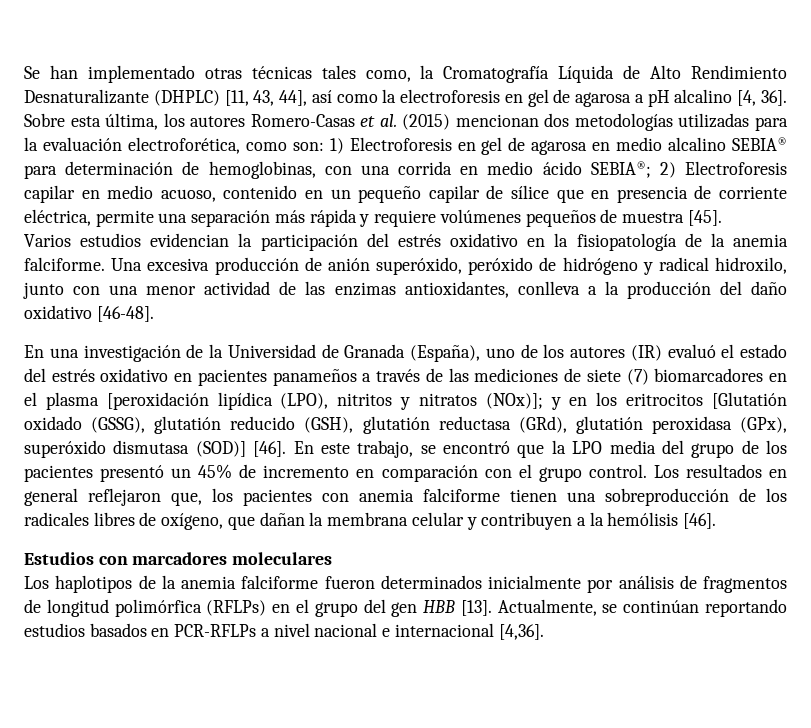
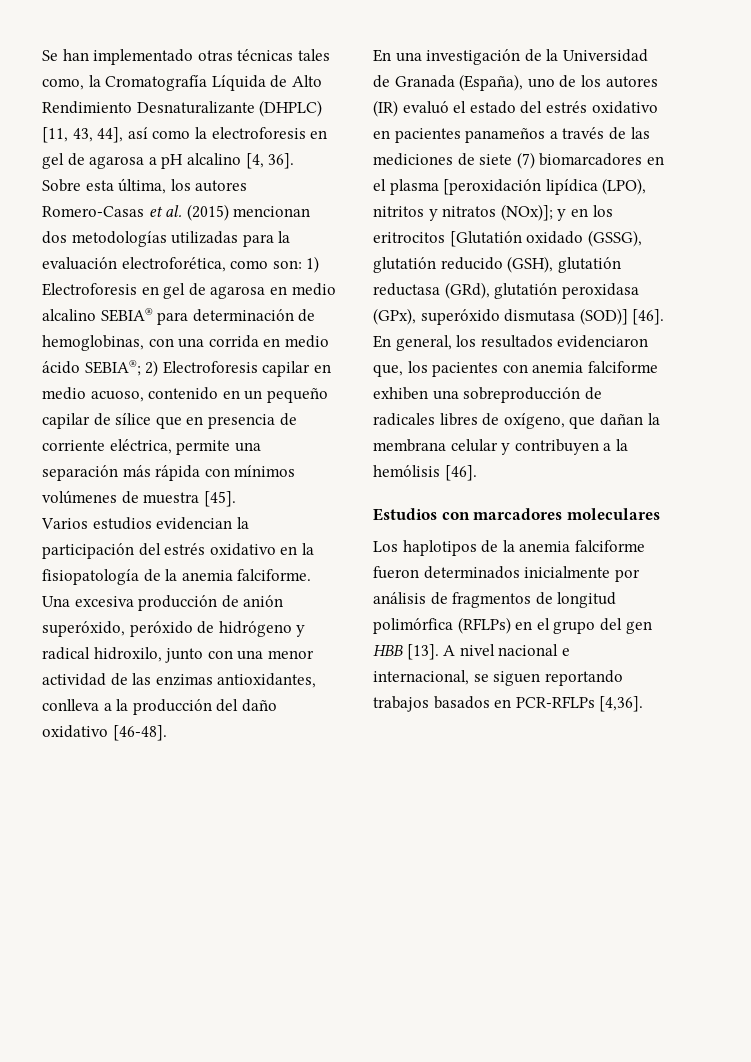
[359,209,596,227] y requiere volúmenes pequeños -> [204,465,296,477] [42,490,117,504] con mínimos volúmenes
[320,440,787,458] [24,464,787,482] [24,488,161,506] este trabajo, se encontró que la LPO media del grupo de los pacientes presentó un 45% de incremento en comparación con el grupo control. Los resultados en general reflejaron -> [395,335,649,351] general, los resultados evidenciaron
[510,489,557,502] tienen -> [373,387,428,400] exhiben
[766,488,787,502] los -> (602, 393) none
[497,599,788,617] [24,623,494,637] Actualmente, se continúan reportando estudios basados en PCR-RFLPs a nivel nacional e internacional -> [443,644,570,656] [373,670,623,686] [373,696,595,712] A nivel nacional e internacional, se siguen reportando trabajos basados en PCR-RFLPs

